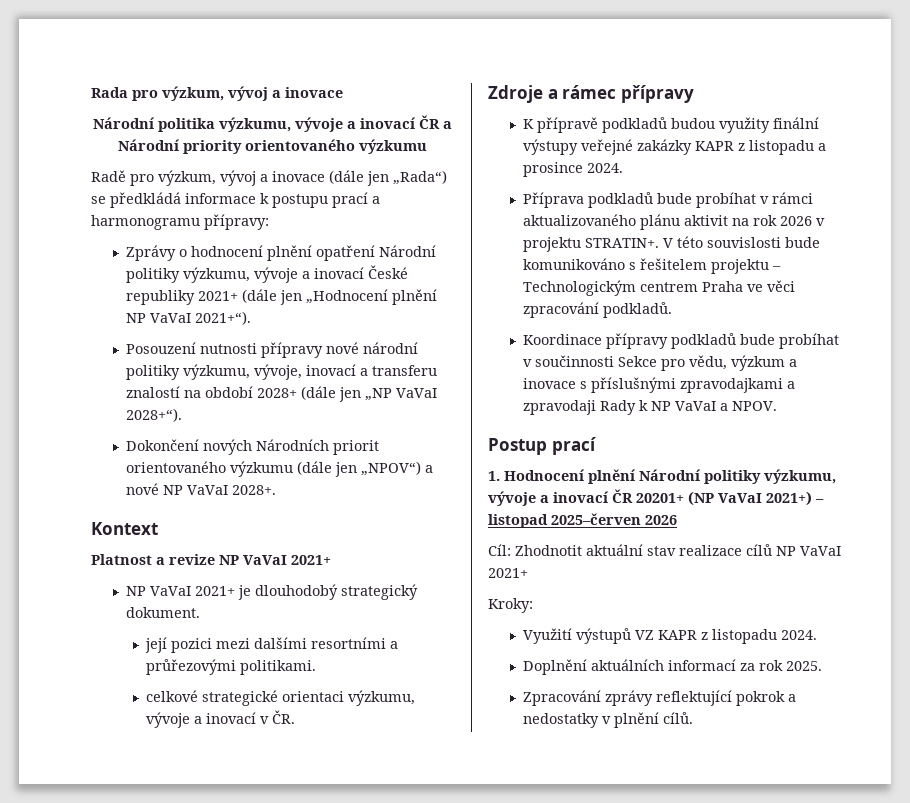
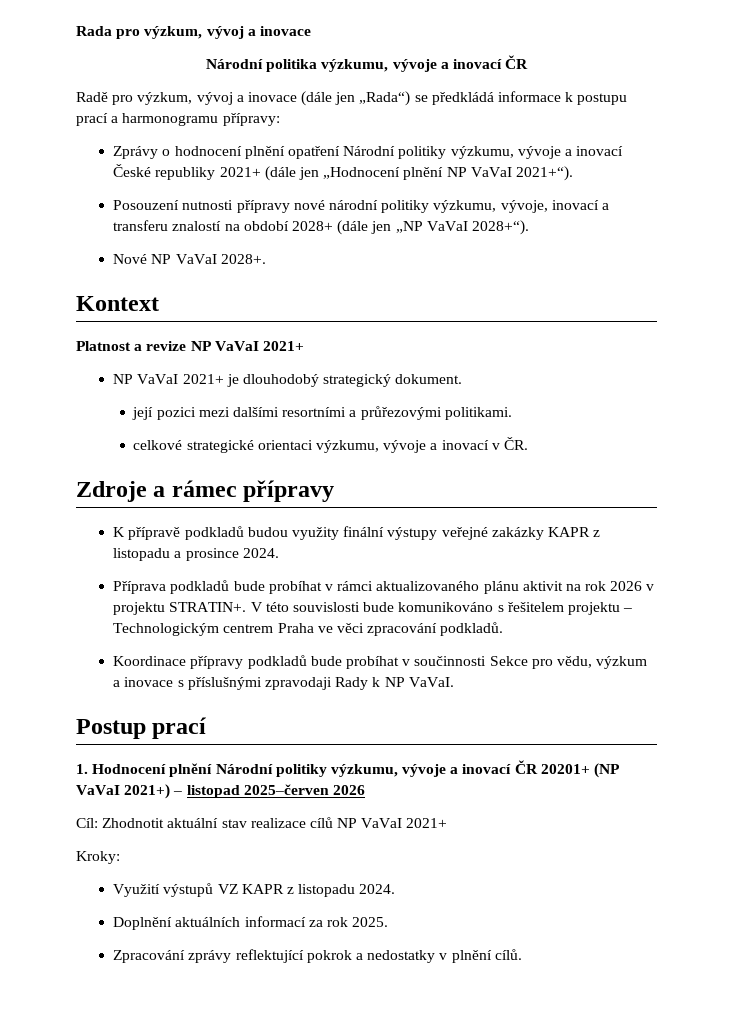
[442,121,452,129] [117,139,427,154] a Národní priority orientovaného výzkumu -> (529, 62) none
[126,439,380,455] [126,461,434,477] [126,483,160,495] Dokončení nových Národních priorit orientovaného výzkumu (dále jen „NPOV“) a nové -> [113,254,148,264] Nové
[680,378,796,393] zpravodajkami a -> (262, 683) none
[675,401,778,411] VaVaI a NPOV. -> [408,677,454,687] VaVaI.

